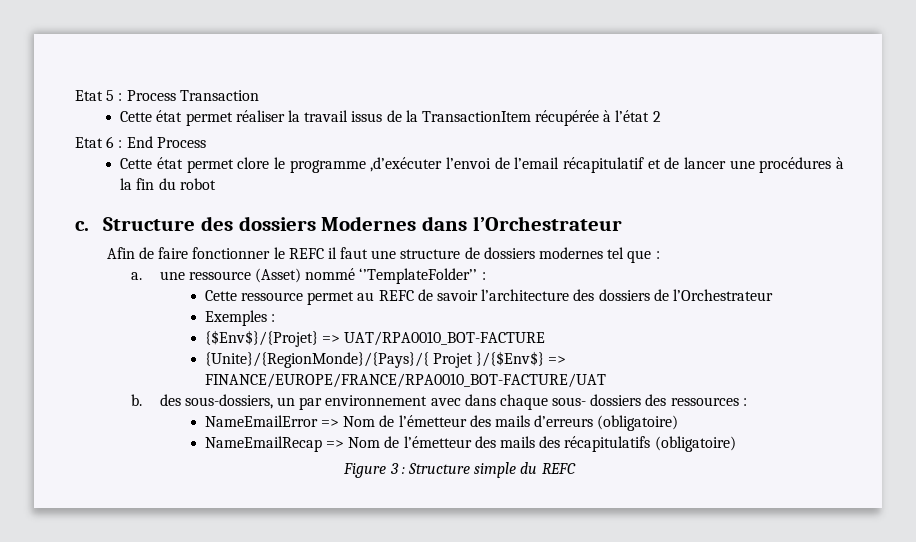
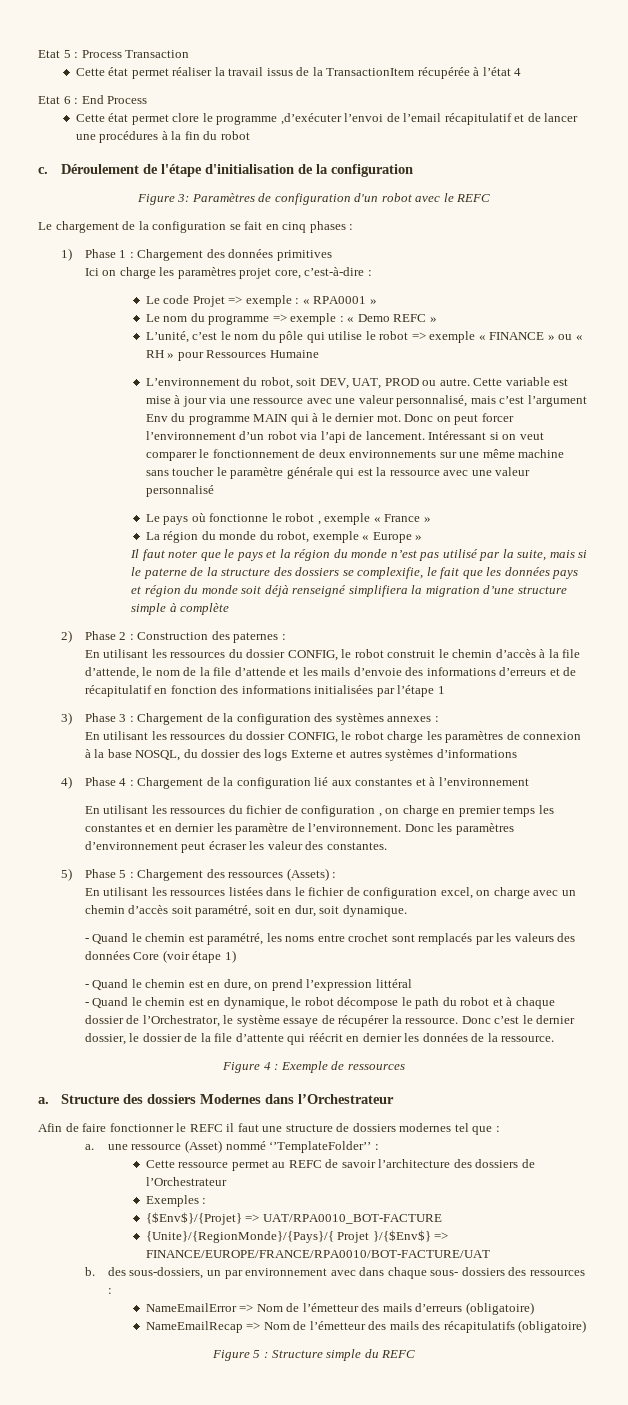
[652,111,661,122] 2 -> [514,68,522,76] 4
(89, 226) none -> [61,164,414,177] [136,193,491,205] [38,221,354,233] [61,248,332,261] [84,267,372,279] [145,295,377,307] [145,313,437,325] [145,331,583,343] [145,350,319,361] [145,377,569,389] [145,395,587,407] [145,413,514,425] [145,431,544,443] [145,449,565,461] [145,467,531,479] [145,485,214,497] [145,513,431,525] [145,531,423,543] [130,549,588,561] [131,567,579,579] [131,585,567,597] [131,603,230,615] [61,630,286,643] [84,649,581,661] [84,667,577,679] [84,685,445,697] [61,712,439,725] [84,731,582,743] [84,749,517,761] [61,776,529,789] [84,805,554,817] [84,823,514,835] [84,841,387,853] [61,868,337,881] [84,887,576,899] [84,905,407,917] [84,933,576,945] [84,950,236,963] [84,979,412,991] [84,997,555,1009] [84,1015,576,1027] [84,1033,555,1045] [222,1061,405,1073] [38,1097,49,1104] Déroulement de l'étape d'initialisation de la configuration // Figure 3: Paramètres de configuration d'un robot avec le REFC // Le chargement de la configuration se fait en cinq phases : // 1) Phase 1 : Chargement des données primitives // Ici on charge les paramètres projet core, c’est-à-dire : // Le code Projet => exemple : « RPA0001 » // Le nom du programme => exemple : « Demo REFC » // L’unité, c’est le nom du pôle qui utilise le robot => exemple « FINANCE » ou « RH » pour Ressources Humaine // L’environnement du robot, soit DEV, UAT, PROD ou autre. Cette variable est mise à jour via une ressource avec une valeur personnalisé, mais c’est l’argument Env du programme MAIN qui à le dernier mot. Donc on peut forcer l’environnement d’un robot via l’api de lancement. Intéressant si on veut comparer le fonctionnement de deux environnements sur une même machine sans toucher le paramètre générale qui est la ressource avec une valeur personnalisé // Le pays où fonctionne le robot , exemple « France » // La région du monde du robot, exemple « Europe » // Il faut noter que le pays et la région du monde n’est pas utilisé par la suite, mais si le paterne de la structure des dossiers se complexifie, le fait que les données pays et région du monde soit déjà renseigné simplifiera la migration d’une structure simple à complète // 2) Phase 2 : Construction des paternes : // En utilisant les ressources du dossier CONFIG, le robot construit le chemin d’accès à la file d’attende, le nom de la file d’attende et les mails d’envoie des informations d’erreurs et de récapitulatif en fonction des informations initialisées par l’étape 1 // 3) Phase 3 : Chargement de la configuration des systèmes annexes : // En utilisant les ressources du dossier CONFIG, le robot charge les paramètres de connexion à la base NOSQL, du dossier des logs Externe et autres systèmes d’informations // 4) Phase 4 : Chargement de la configuration lié aux constantes et à l’environnement // En utilisant les ressources du fichier de configuration , on charge en premier temps les constantes et en dernier les paramètre de l’environnement. Donc les paramètres d’environnement peut écraser les valeur des constantes. // 5) Phase 5 : Chargement des ressources (Assets) : // En utilisant les ressources listées dans le fichier de configuration excel, on charge avec un chemin d’accès soit paramétré, soit en dur, soit dynamique. // - Quand le chemin est paramétré, les noms entre crochet sont remplacés par les valeurs des données Core (voir étape 1) // - Quand le chemin est en dure, on prend l’expression littéral // - Quand le chemin est en dynamique, le robot décompose le path du robot et à chaque dossier de l’Orchestrator, le système essaye de récupérer la ressource. Donc c’est le dernier dossier, le dossier de la file d’attente qui réécrit en dernier les données de la ressource. // Figure 4 : Exemple de ressources // a.
[204,373,606,388] FINANCE/EUROPE/FRANCE/RPA0010_BOT-FACTURE/UAT -> [145,1250,490,1258] FINANCE/EUROPE/FRANCE/RPA0010/BOT-FACTURE/UAT
[389,463,399,474] 3 -> [253,1350,261,1358] 5

